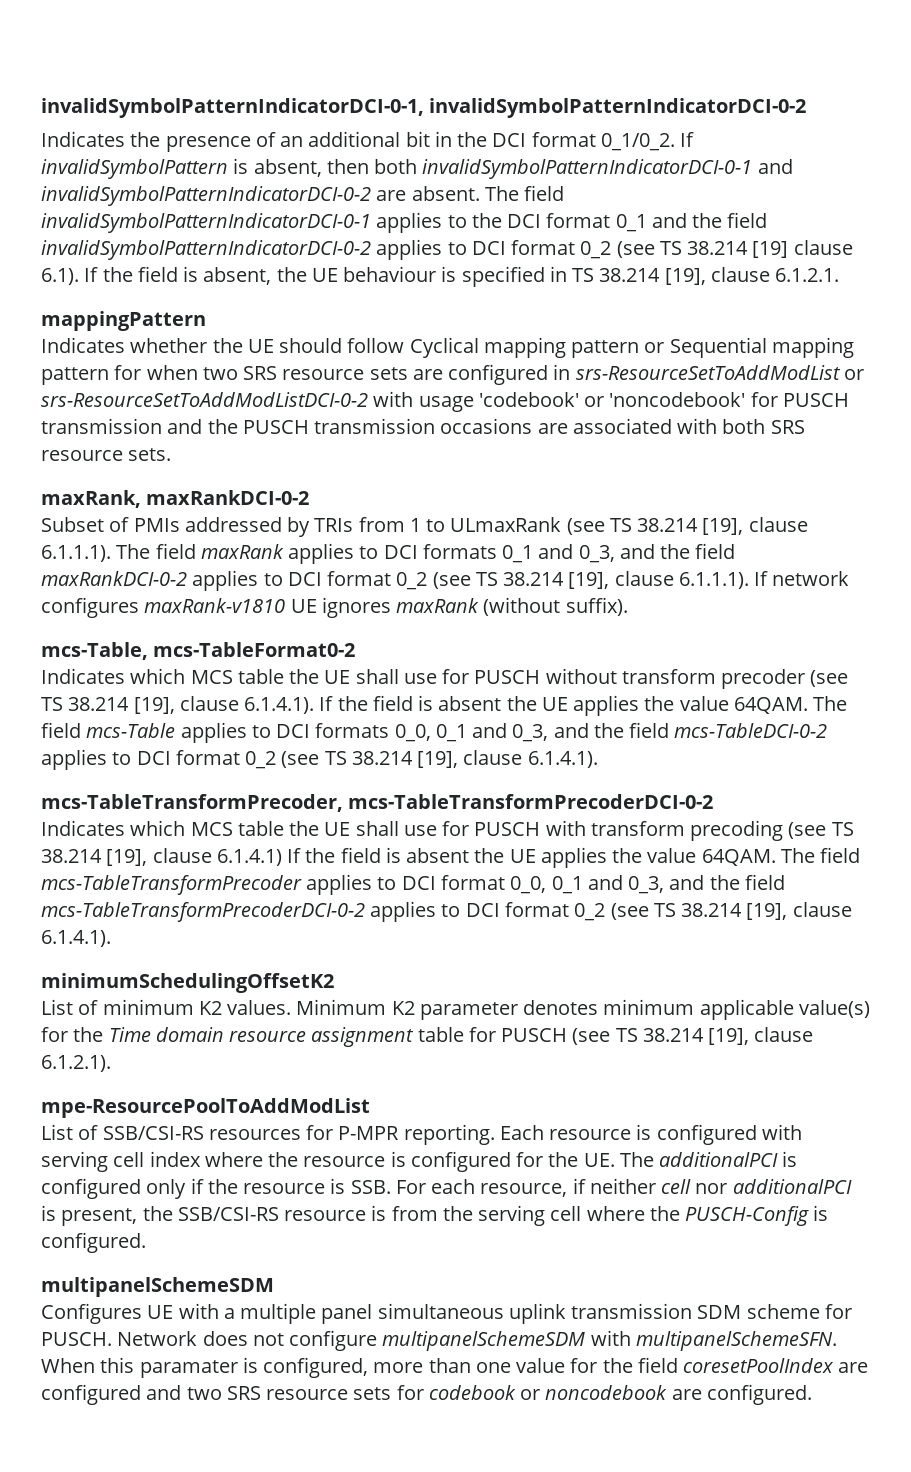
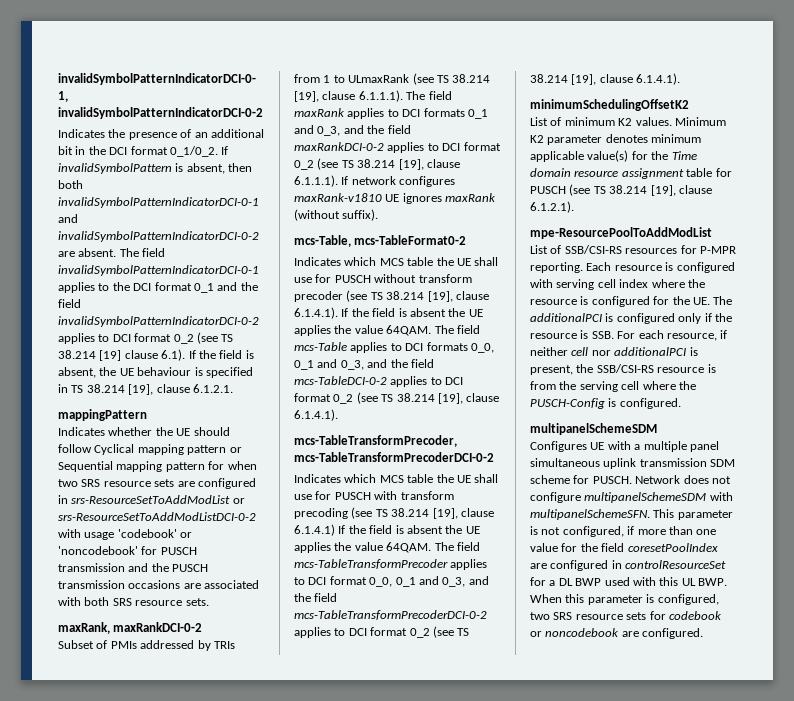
[41,1357,369,1378] When this paramater is configured, -> [653,509,733,520] [530,526,635,537] This parameter is not configured, if
[146,1385,182,1400] and -> [611,560,727,569] [530,577,727,586] [530,594,719,605] in controlResourceSet for a DL BWP used with this UL BWP. When this parameter is configured,

